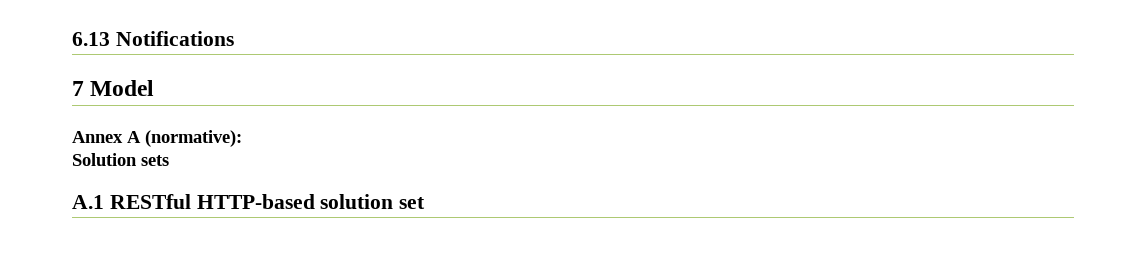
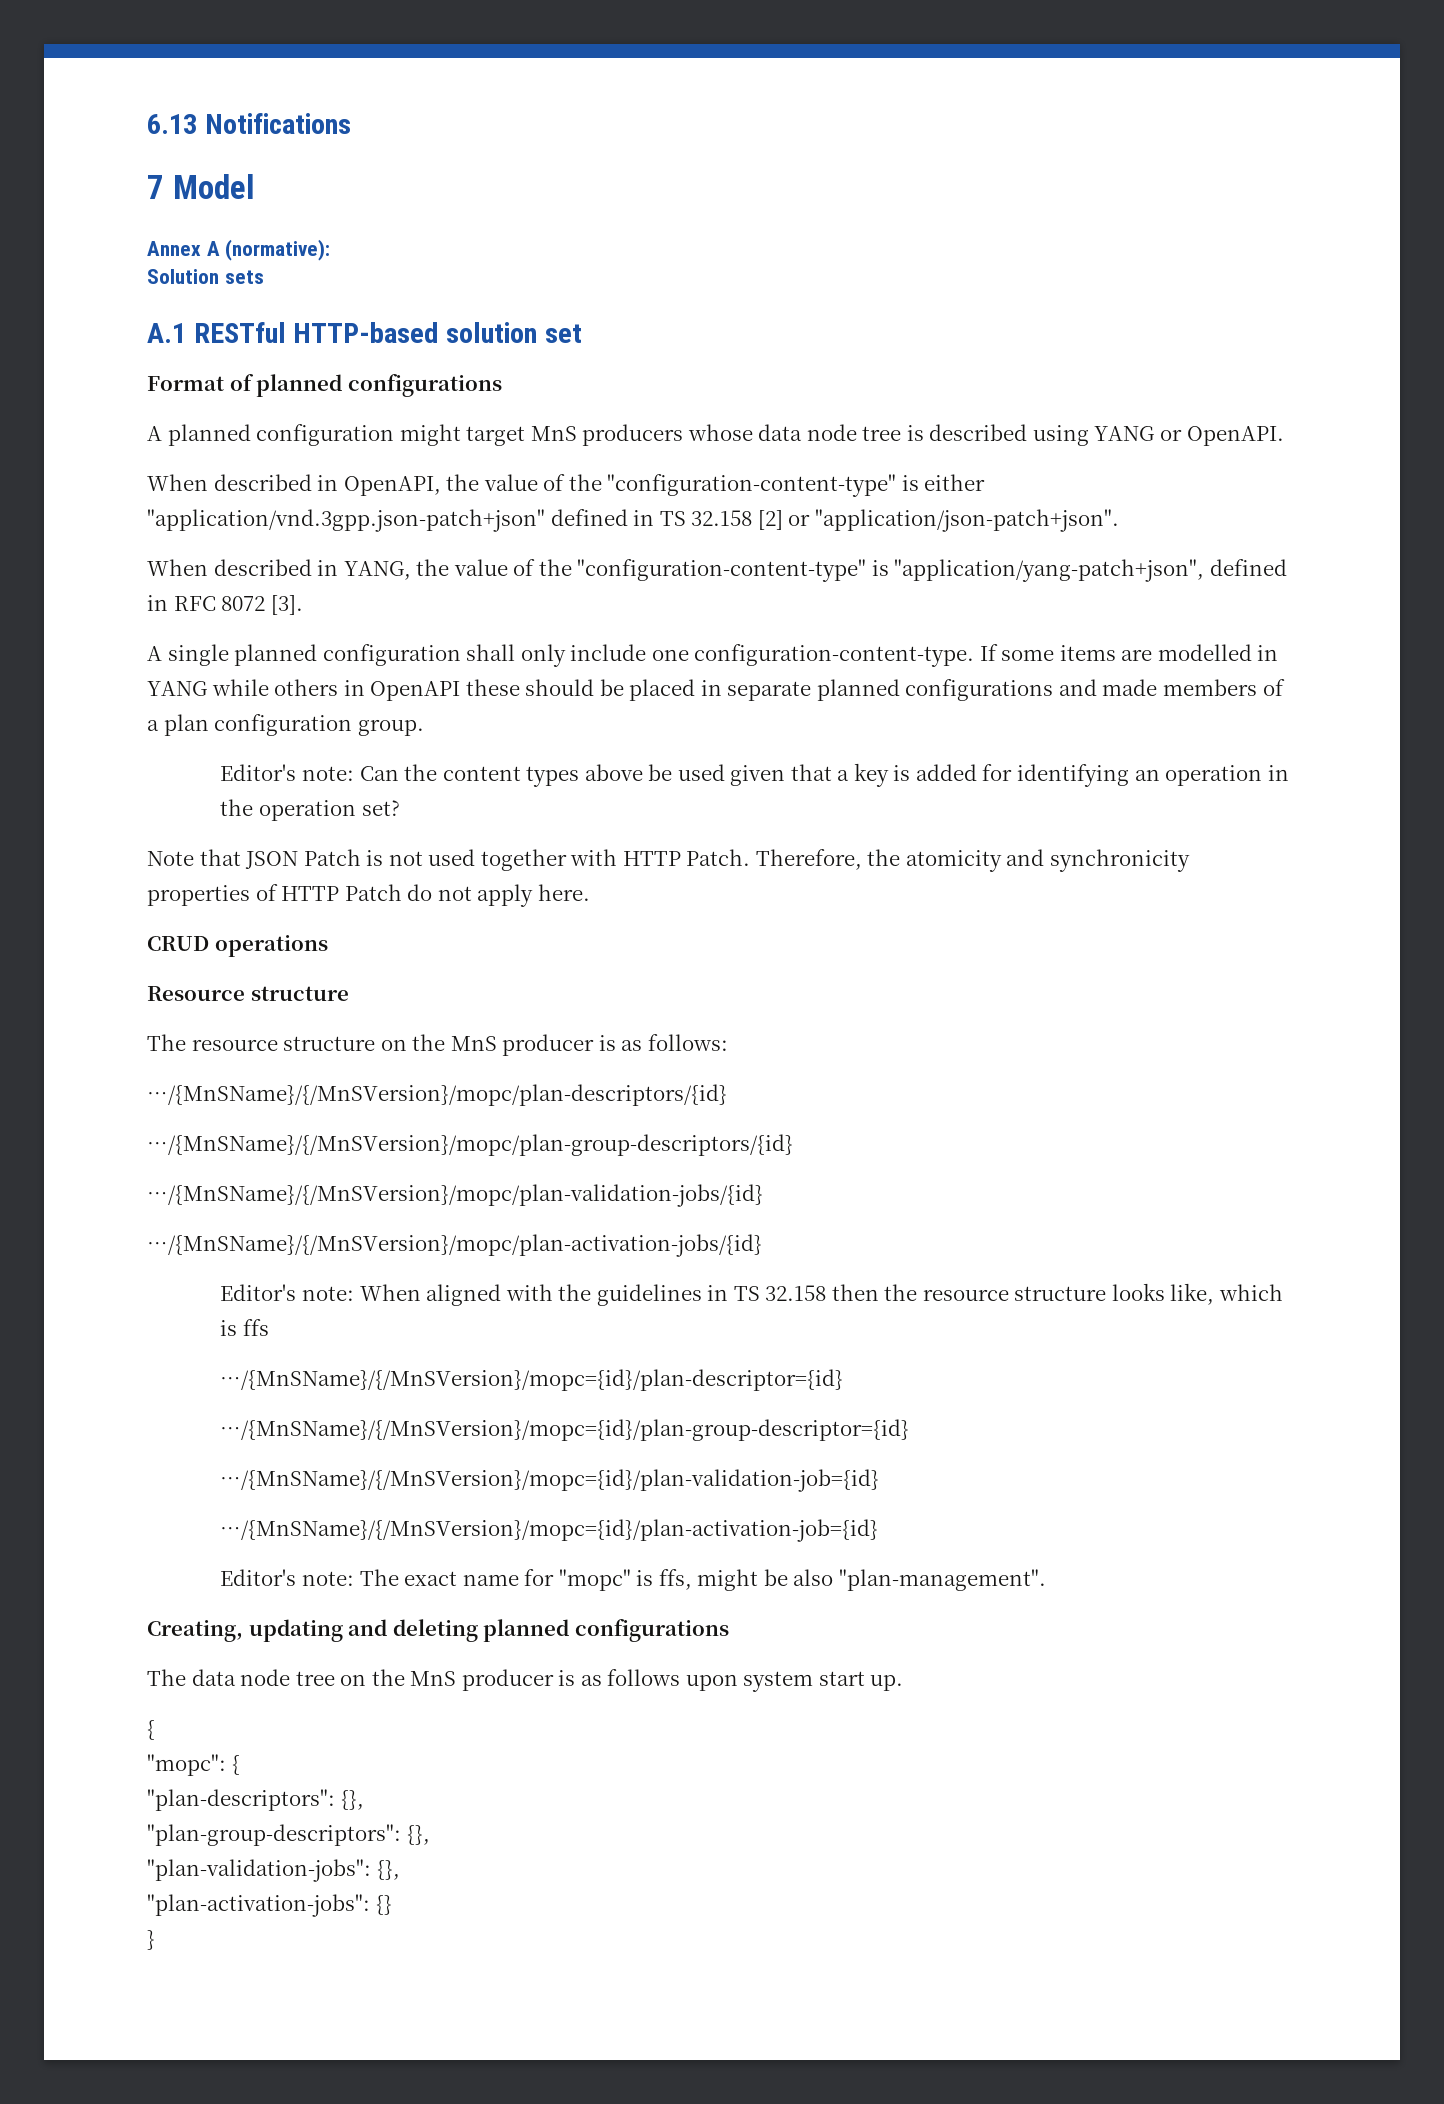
(426, 203) none -> [147,374,502,397] [147,424,1284,446] [147,474,986,497] [147,509,1119,532] [147,559,1287,582] [147,595,303,615] [147,644,1279,667] [147,679,1285,701] [147,714,424,736] [220,763,1289,787] [220,799,400,821] [147,849,1191,872] [147,884,590,907] [147,935,328,957] [147,986,349,1001] [147,1034,728,1056] [147,1084,727,1106] [147,1134,793,1156] [147,1184,763,1207] [147,1234,762,1257] [220,1283,1283,1306] [220,1319,269,1336] [220,1369,844,1391] [220,1419,910,1441] [220,1469,880,1492] [220,1519,879,1542] [220,1569,1046,1591] [147,1619,729,1642] [147,1669,904,1692] [147,1720,155,1740] [147,1754,240,1776] [147,1789,364,1811] [147,1824,430,1846] [147,1859,400,1882] [147,1894,392,1917] [147,1930,155,1950] // Format of planned configurations // A planned configuration might target MnS producers whose data node tree is described using YANG or OpenAPI. // When described in OpenAPI, the value of the "configuration-content-type" is either "application/vnd.3gpp.json-patch+json" defined in TS 32.158 [2] or "application/json-patch+json". // When described in YANG, the value of the "configuration-content-type" is "application/yang-patch+json", defined in RFC 8072 [3]. // A single planned configuration shall only include one configuration-content-type. If some items are modelled in YANG while others in OpenAPI these should be placed in separate planned configurations and made members of a plan configuration group. // Editor's note: Can the content types above be used given that a key is added for identifying an operation in the operation set? // Note that JSON Patch is not used together with HTTP Patch. Therefore, the atomicity and synchronicity properties of HTTP Patch do not apply here. // CRUD operations // Resource structure // The resource structure on the MnS producer is as follows: // …/{MnSName}/{/MnSVersion}/mopc/plan-descriptors/{id} // …/{MnSName}/{/MnSVersion}/mopc/plan-group-descriptors/{id} // …/{MnSName}/{/MnSVersion}/mopc/plan-validation-jobs/{id} // …/{MnSName}/{/MnSVersion}/mopc/plan-activation-jobs/{id} // Editor's note: When aligned with the guidelines in TS 32.158 then the resource structure looks like, which is ffs // …/{MnSName}/{/MnSVersion}/mopc={id}/plan-descriptor={id} // …/{MnSName}/{/MnSVersion}/mopc={id}/plan-group-descriptor={id} // …/{MnSName}/{/MnSVersion}/mopc={id}/plan-validation-job={id} // …/{MnSName}/{/MnSVersion}/mopc={id}/plan-activation-job={id} // Editor's note: The exact name for "mopc" is ffs, might be also "plan-management". // Creating, updating and deleting planned configurations // The data node tree on the MnS producer is as follows upon system start up. // { // "mopc": { // "plan-descriptors": {}, // "plan-group-descriptors": {}, // "plan-validation-jobs": {}, // "plan-activation-jobs": {} // }

